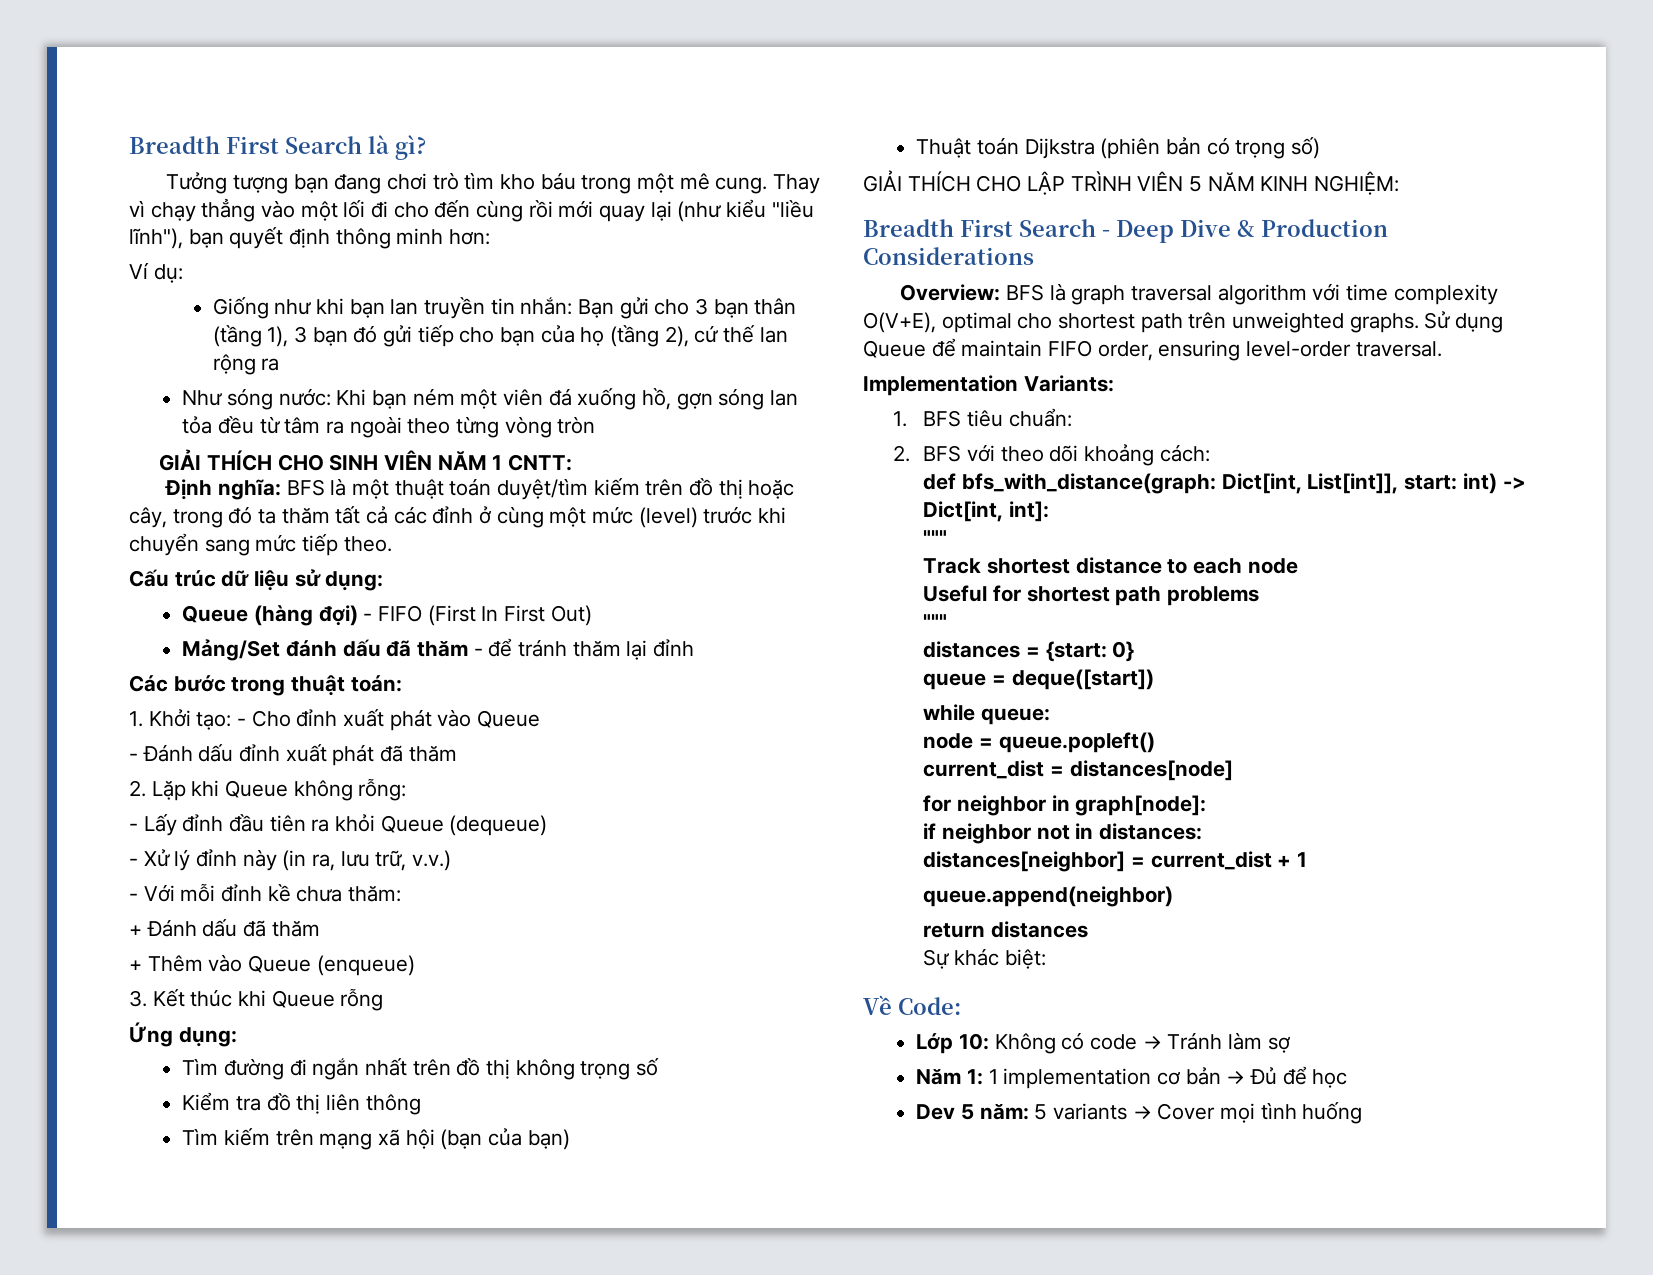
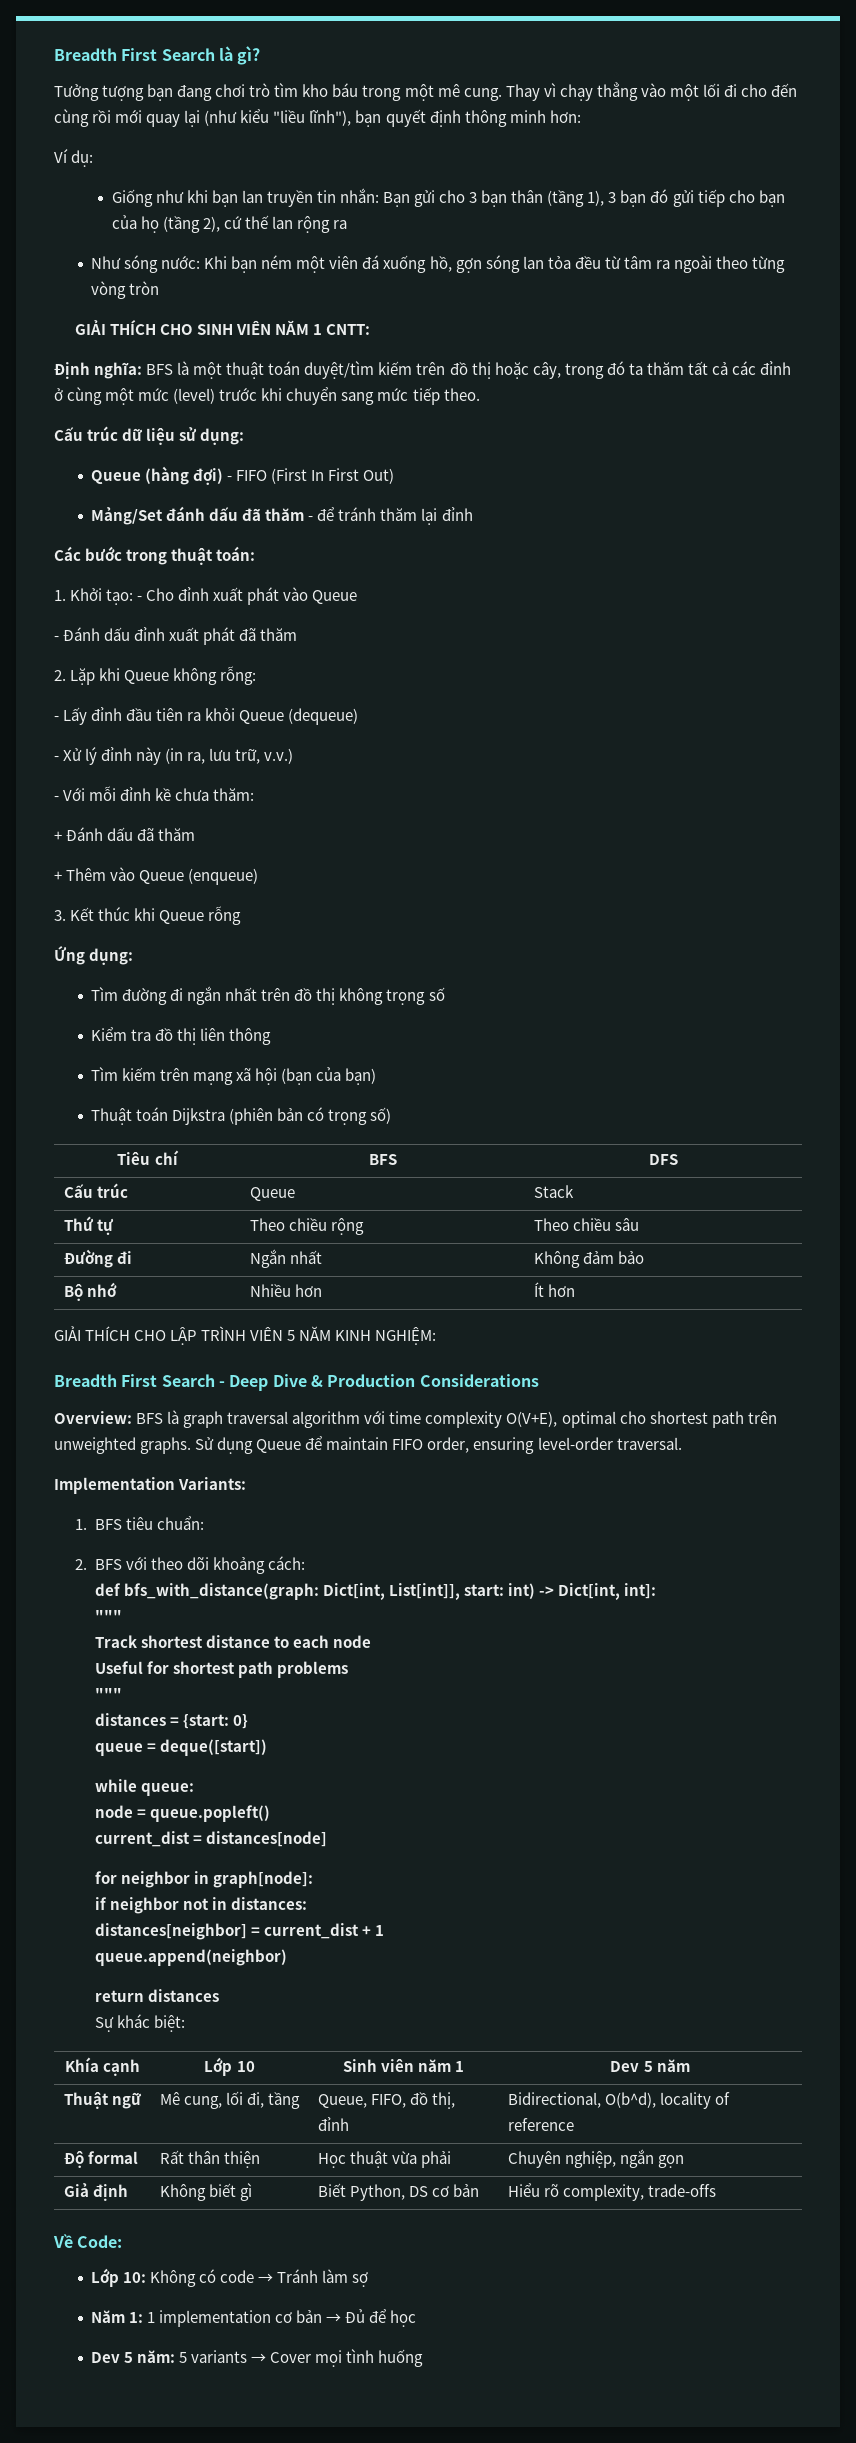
(1321, 148) none -> [117,1150,179,1165] [368,1154,397,1165] [648,1154,678,1165] [63,1183,128,1198] [249,1187,295,1201] [533,1185,574,1198] [63,1216,114,1235] [249,1218,364,1235] [533,1218,639,1231] [63,1249,132,1268] [249,1249,322,1268] [533,1251,644,1268] [63,1282,117,1301] [249,1284,322,1297] [533,1282,575,1297] // Tiêu chí | BFS | DFS // Cấu trúc | Queue | Stack // Thứ tự | Theo chiều rộng | Theo chiều sâu // Đường đi | Ngắn nhất | Không đảm bảo // Bộ nhớ | Nhiều hơn | Ít hơn
(1046, 959) none -> [64,2057,141,2076] [204,2057,255,2076] [342,2059,465,2072] [610,2059,690,2072] [63,2092,142,2109] [159,2091,300,2109] [317,2092,455,2109] [317,2117,349,2131] [507,2092,730,2109] [507,2118,574,2131] [63,2151,138,2168] [159,2150,260,2168] [317,2151,451,2168] [507,2149,684,2168] [63,2183,128,2201] [159,2183,252,2201] [317,2183,479,2201] [507,2183,716,2201] // Khía cạnh | Lớp 10 | Sinh viên năm 1 | Dev 5 năm // Thuật ngữ | Mê cung, lối đi, tầng | Queue, FIFO, đồ thị, đỉnh | Bidirectional, O(b^d), locality of reference // Độ formal | Rất thân thiện | Học thuật vừa phải | Chuyên nghiệp, ngắn gọn // Giả định | Không biết gì | Biết Python, DS cơ bản | Hiểu rõ complexity, trade-offs

